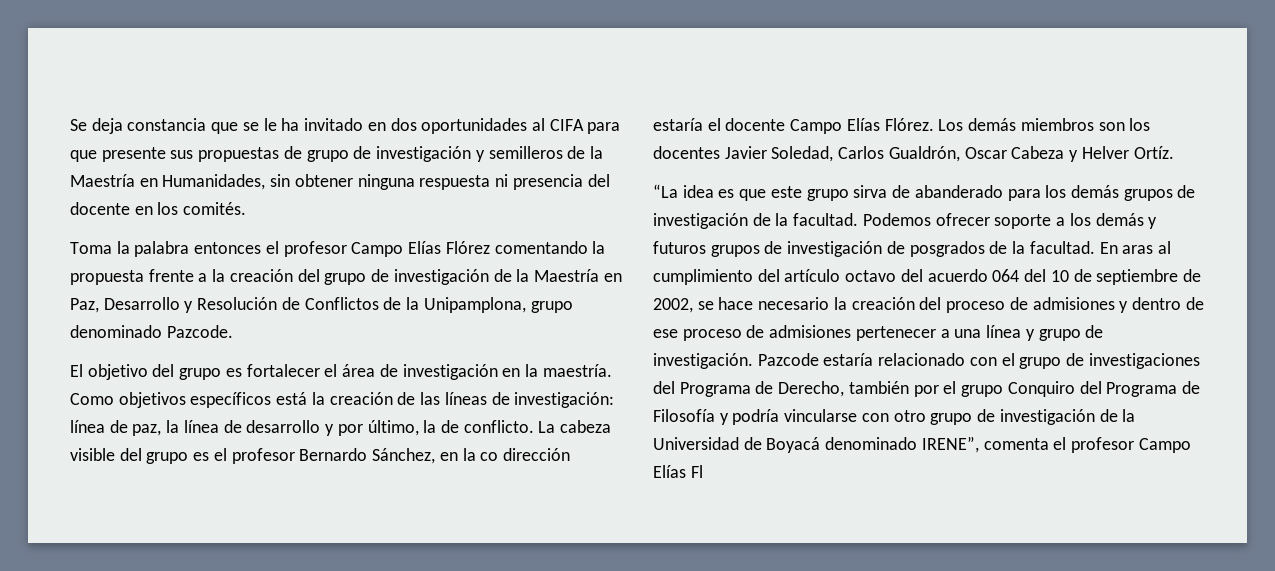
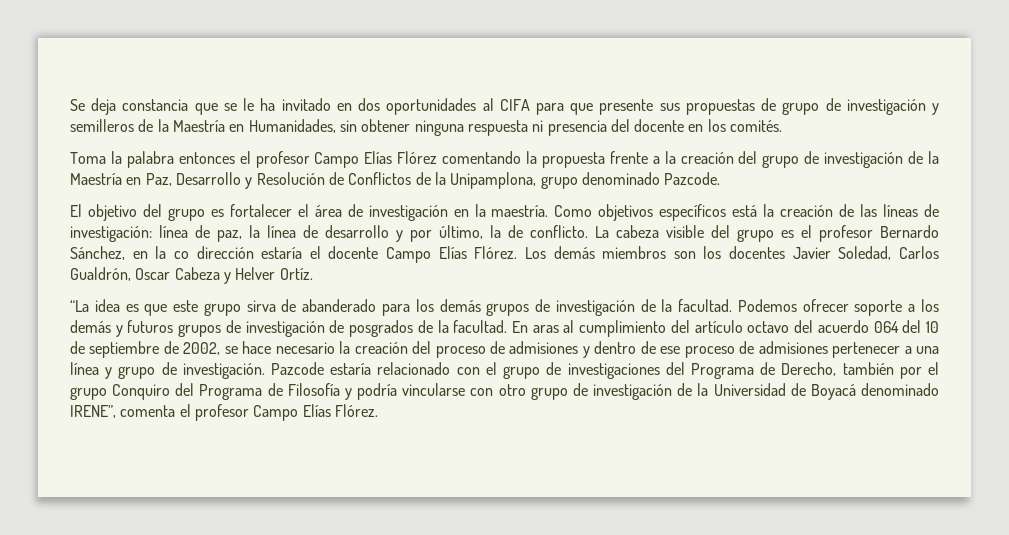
[690,465,703,478] Fl -> [334,404,378,417] Flórez.

